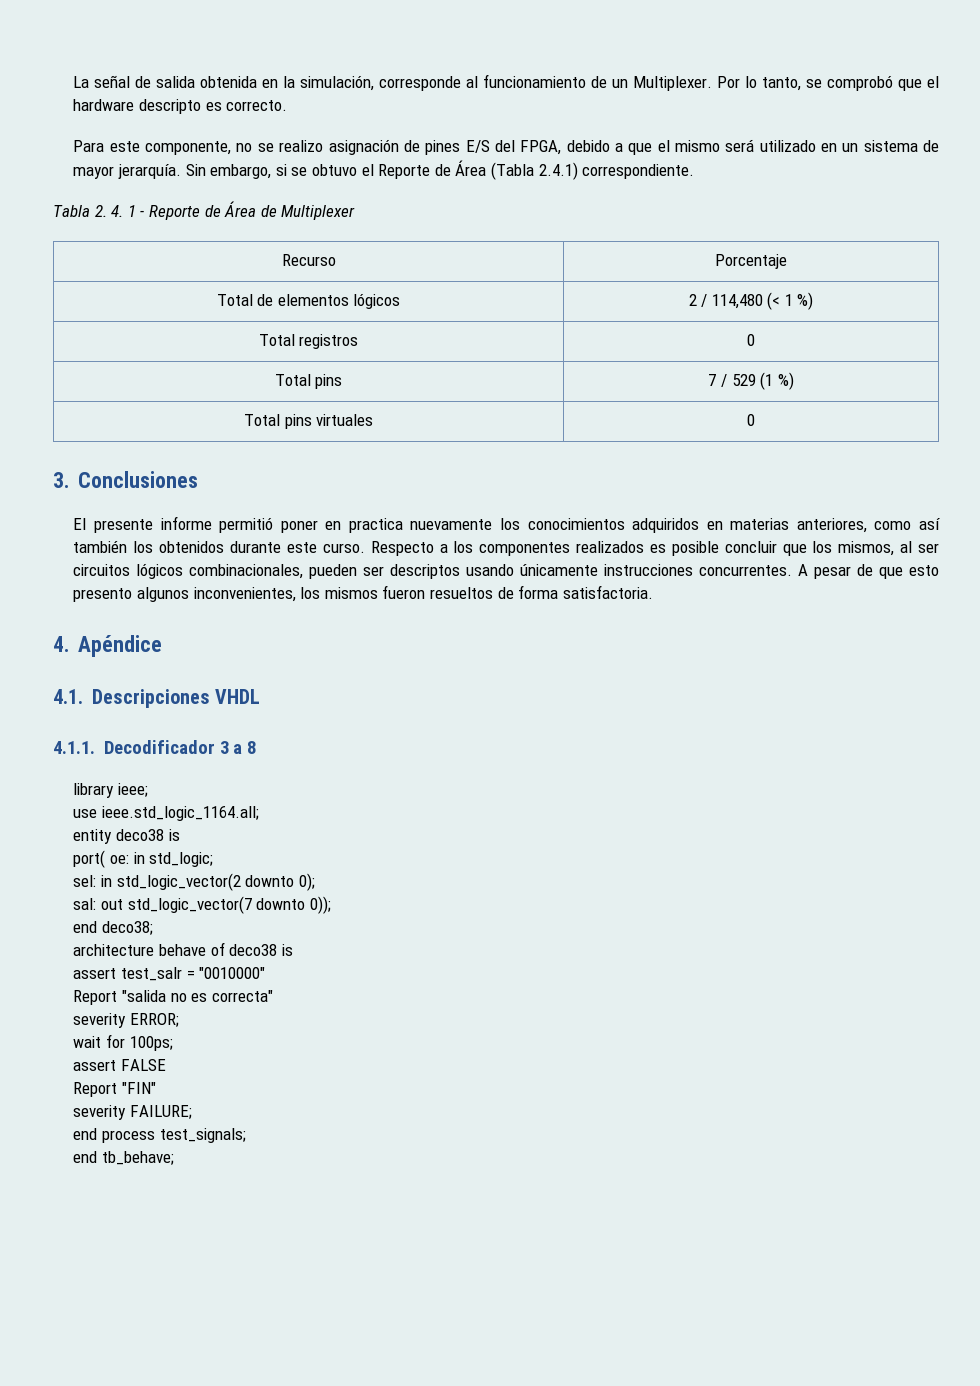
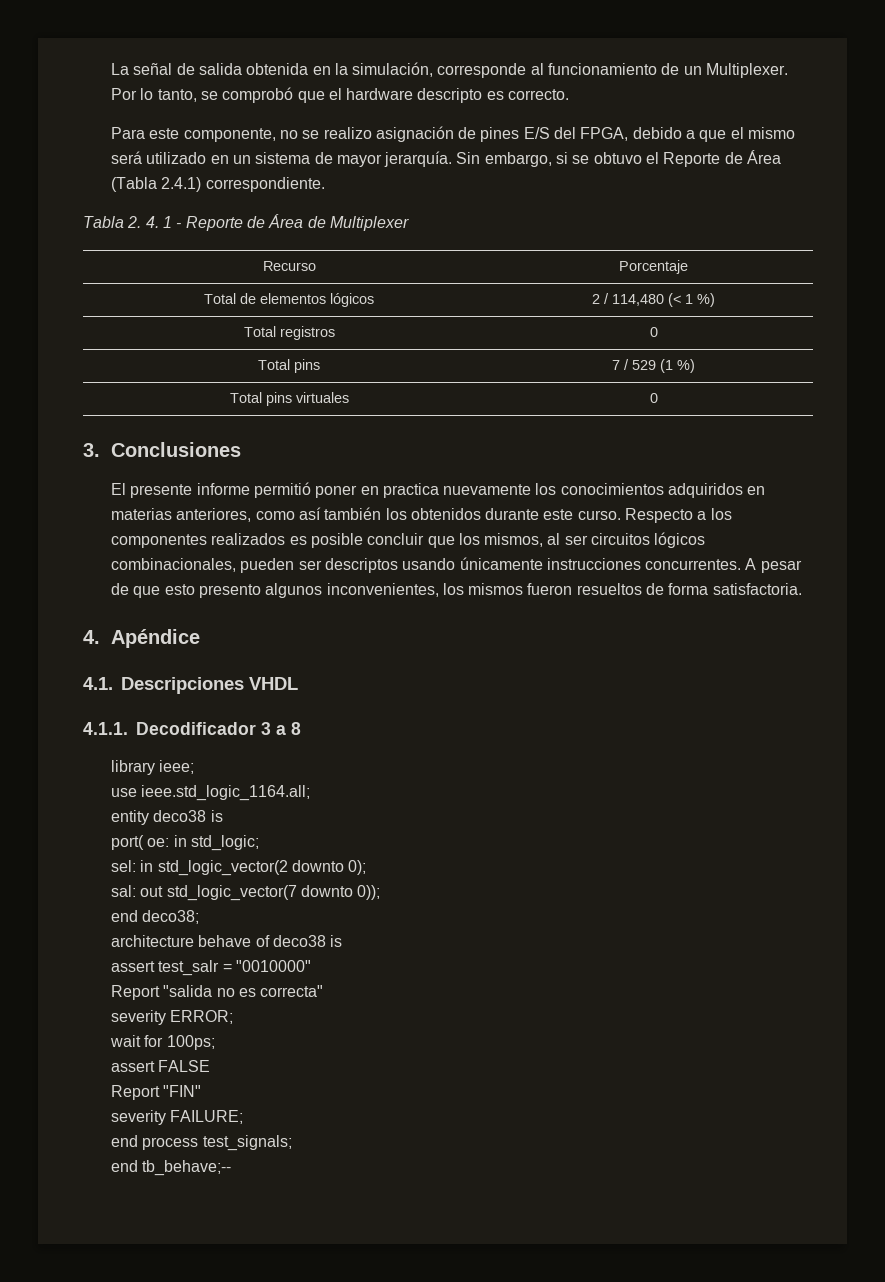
[102,1151,175,1165] tb_behave; -> [142,1160,232,1176] tb_behave;--

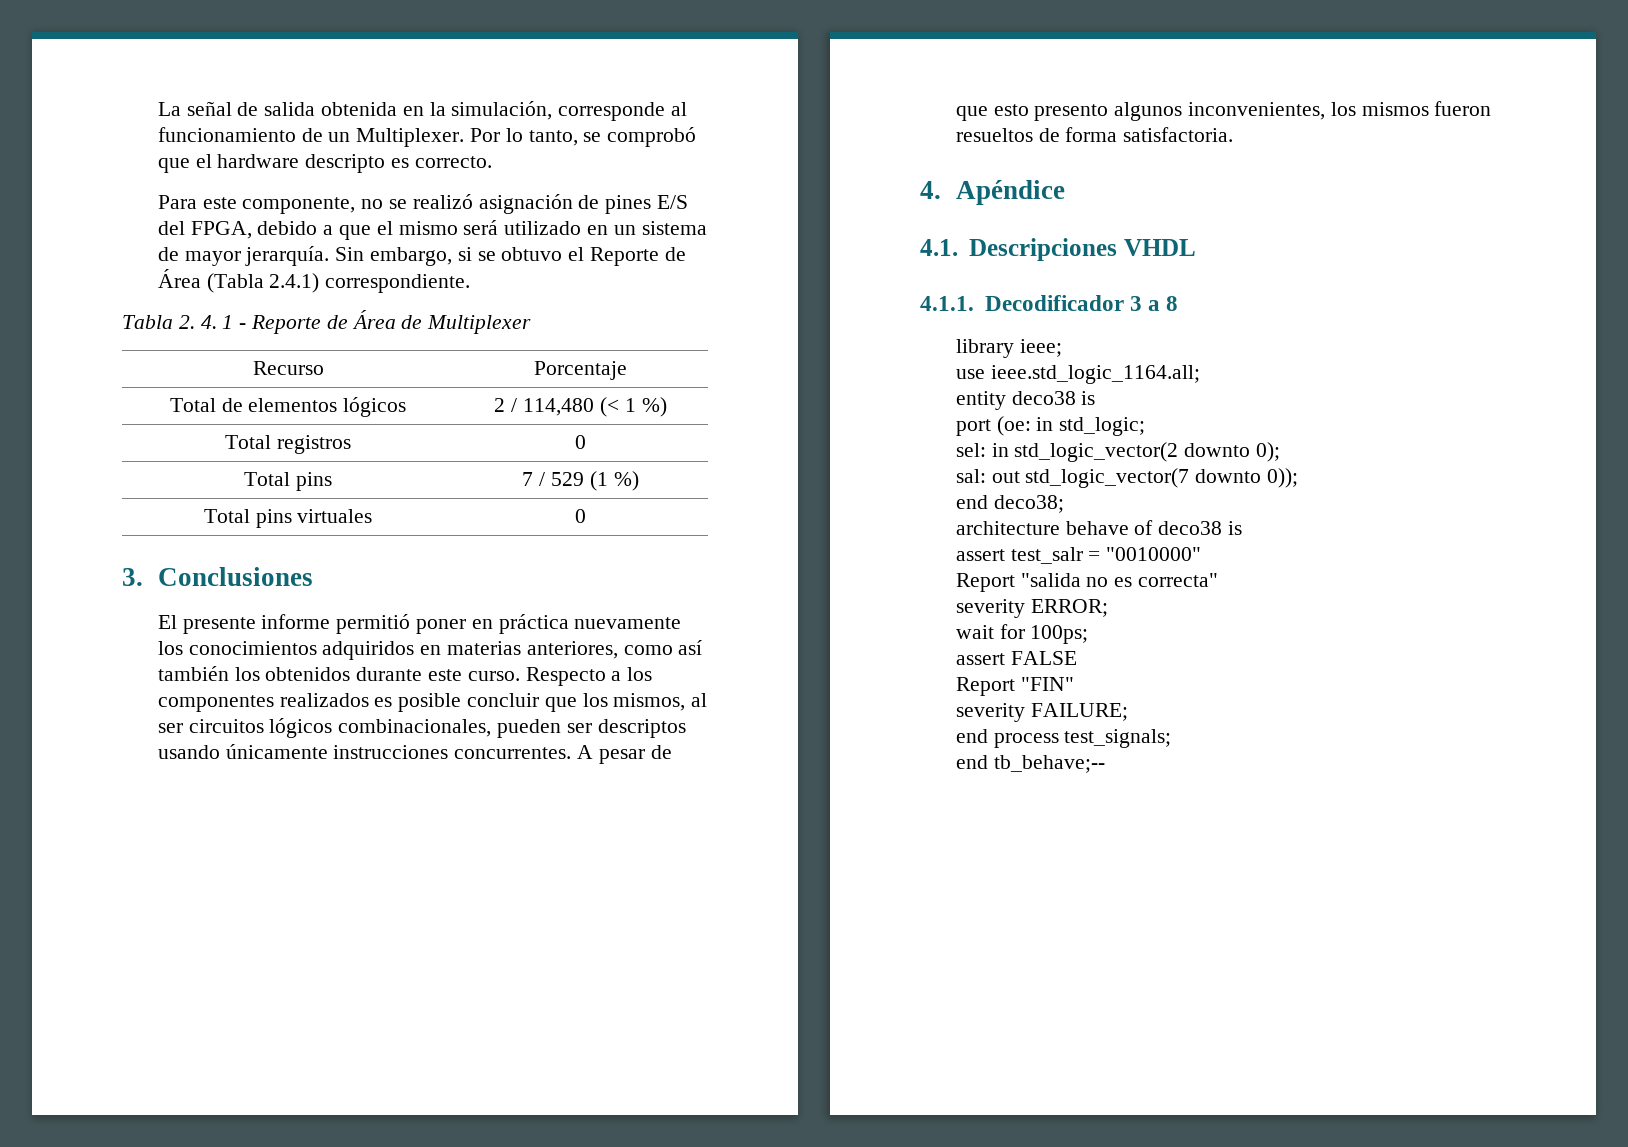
[323,127,372,139] realizo -> [412,194,473,209] realizó
[382,483,439,498] practica -> [498,614,569,634] práctica
[110,835,170,850] port( oe: -> [955,416,1031,436] port (oe:

